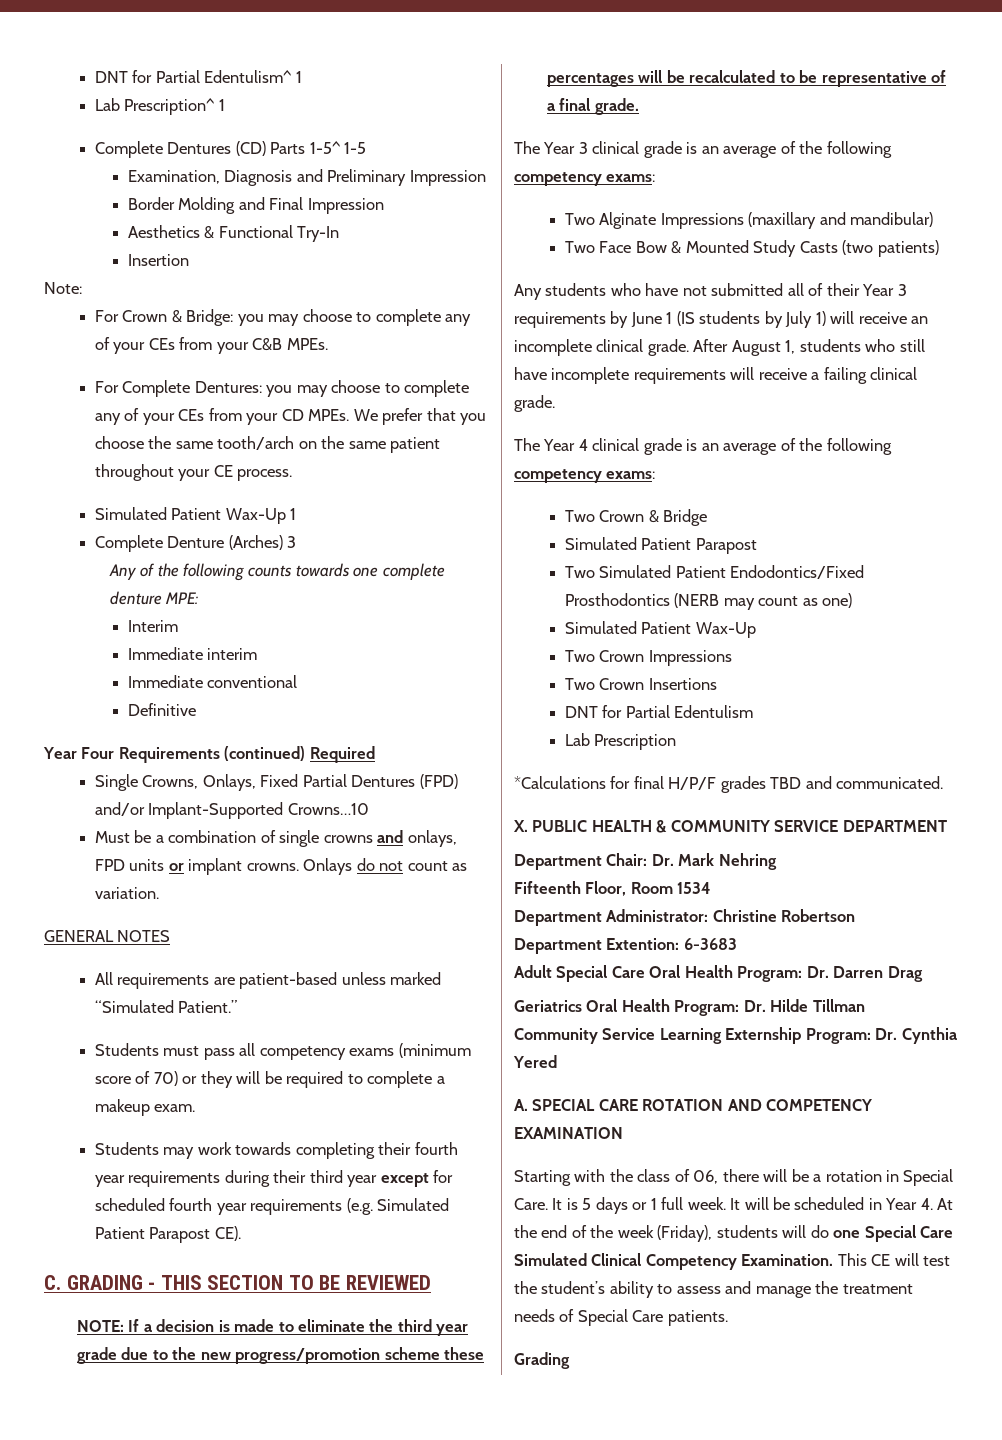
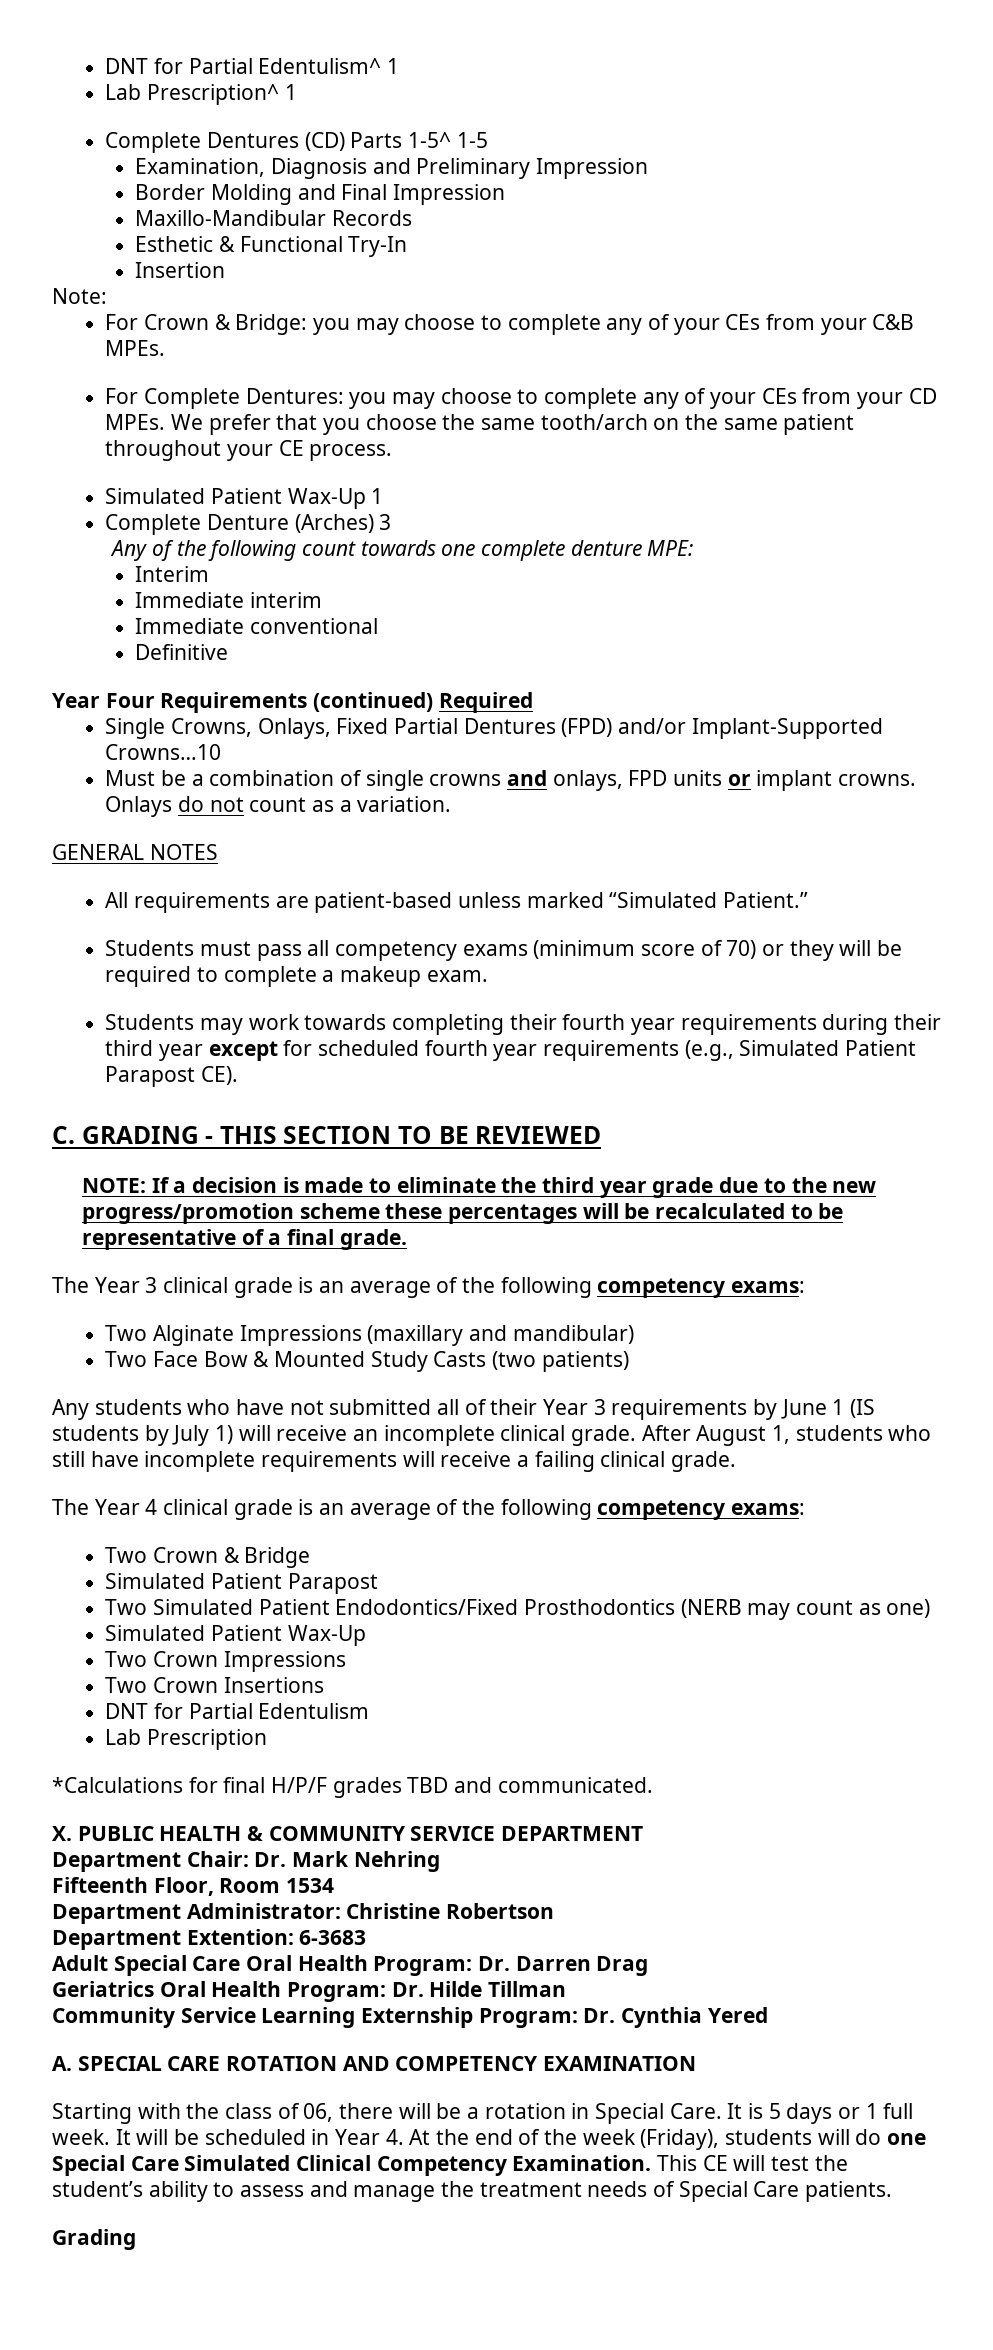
[127,225,200,238] Aesthetics -> [135,210,413,226] [135,236,214,252] Maxillo-Mandibular Records // Esthetic
[248,565,293,577] counts -> [301,541,356,556] count
(468, 867) none -> [339,800,352,812] a
[346,1198,373,1215] (e.g. -> [684,1040,734,1061] (e.g.,

